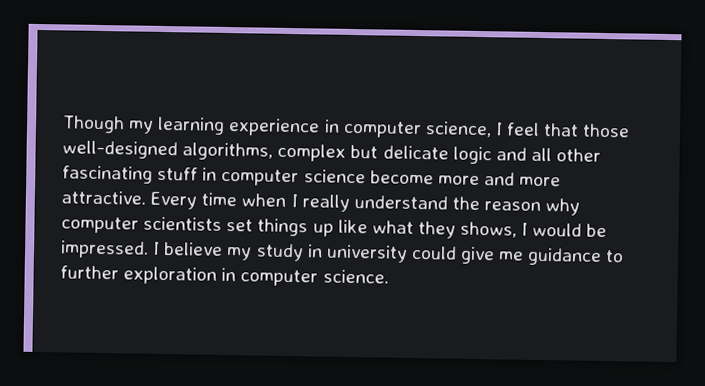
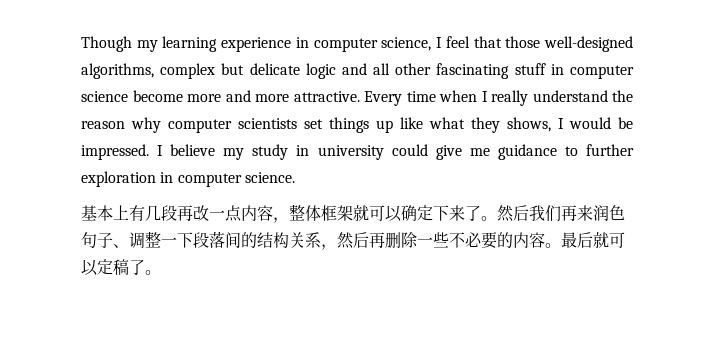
(389, 276) none -> [81,204,625,223] [81,231,625,250] [81,259,161,276] // 基本上有几段再改一点内容，整体框架就可以确定下来了。然后我们再来润色句子、调整一下段落间的结构关系，然后再删除一些不必要的内容。最后就可以定稿了。

